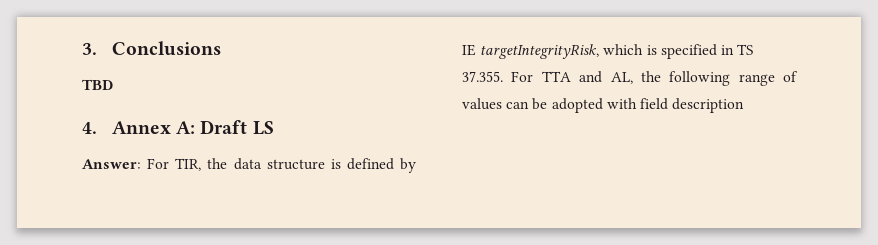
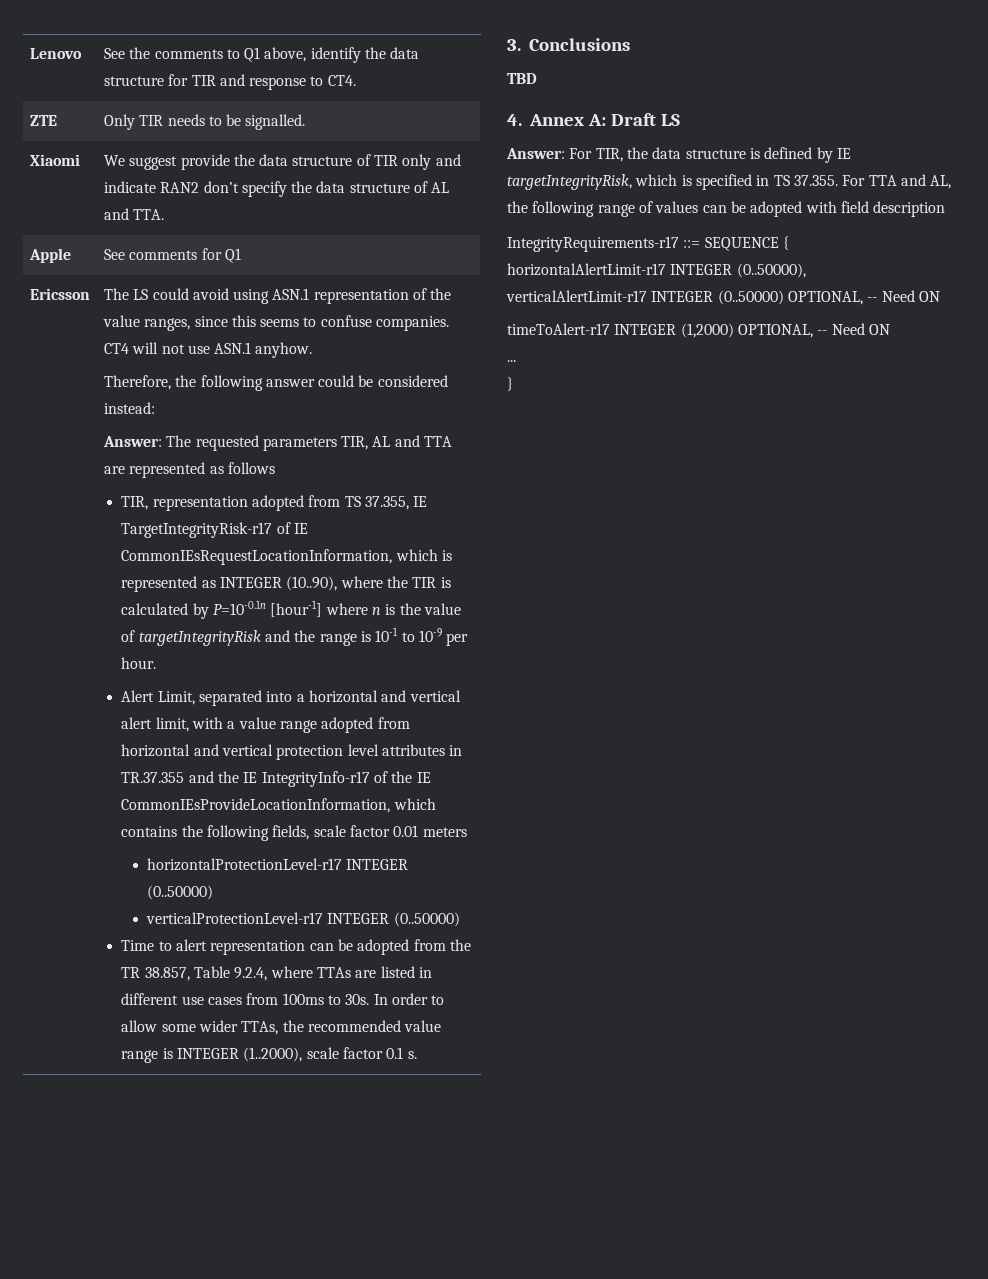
(82, 49) none -> [29,48,82,59] [103,47,420,63] [103,74,356,90] [29,115,57,126] [103,114,306,130] [29,154,80,166] [103,154,461,170] [103,181,450,197] [103,208,165,220] [28,248,71,263] [103,248,241,263] [29,288,90,300] [103,288,452,304] [102,315,450,331] [103,342,313,358] [103,375,448,391] [103,402,155,414] [102,435,453,451] [103,462,275,478] [121,495,428,511] [121,522,309,538] [121,549,453,565] [121,576,451,592] [121,600,462,619] [121,627,469,646] [121,657,157,669] [121,690,461,706] [121,717,410,733] [121,744,463,760] [121,771,431,787] [121,798,436,813] [121,825,467,841] [147,858,409,871] [147,885,214,900] [146,912,460,927] [121,939,472,955] [121,966,433,981] [121,993,445,1005] [121,1020,442,1035] [121,1047,417,1063] Lenovo | See the comments to Q1 above, identify the data structure for TIR and response to CT4. // ZTE | Only TIR needs to be signalled. // Xiaomi | We suggest provide the data structure of TIR only and indicate RAN2 don’t specify the data structure of AL and TTA. // Apple | See comments for Q1 // Ericsson | The LS could avoid using ASN.1 representation of the value ranges, since this seems to confuse companies. CT4 will not use ASN.1 anyhow. // Therefore, the following answer could be considered instead: // Answer: The requested parameters TIR, AL and TTA are represented as follows // TIR, representation adopted from TS 37.355, IE TargetIntegrityRisk-r17 of IE CommonIEsRequestLocationInformation, which is represented as INTEGER (10..90), where the TIR is calculated by P=10-0.1n [hour-1] where n is the value of targetIntegrityRisk and the range is 10-1 to 10-9 per hour. // Alert Limit, separated into a horizontal and vertical alert limit, with a value range adopted from horizontal and vertical protection level attributes in TR.37.355 and the IE IntegrityInfo-r17 of the IE CommonIEsProvideLocationInformation, which contains the following fields, scale factor 0.01 meters // horizontalProtectionLevel-r17 INTEGER (0..50000) // verticalProtectionLevel-r17 INTEGER (0..50000) // Time to alert representation can be adopted from the TR 38.857, Table 9.2.4, where TTAs are listed in different use cases from 100ms to 30s. In order to allow some wider TTAs, the recommended value range is INTEGER (1..2000), scale factor 0.1 s. //
(745, 105) none -> [507,236,789,252] [507,263,806,278] [506,290,940,305] [507,323,890,338] [507,360,516,362] [507,377,513,391] // IntegrityRequirements-r17 ::= SEQUENCE { // horizontalAlertLimit-r17 INTEGER (0..50000), // verticalAlertLimit-r17 INTEGER (0..50000) OPTIONAL, -- Need ON // timeToAlert-r17 INTEGER (1,2000) OPTIONAL, -- Need ON // ... // }

